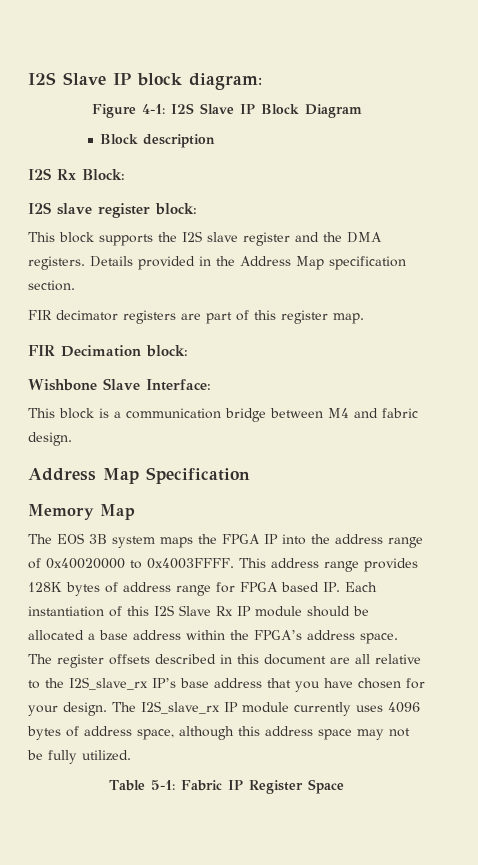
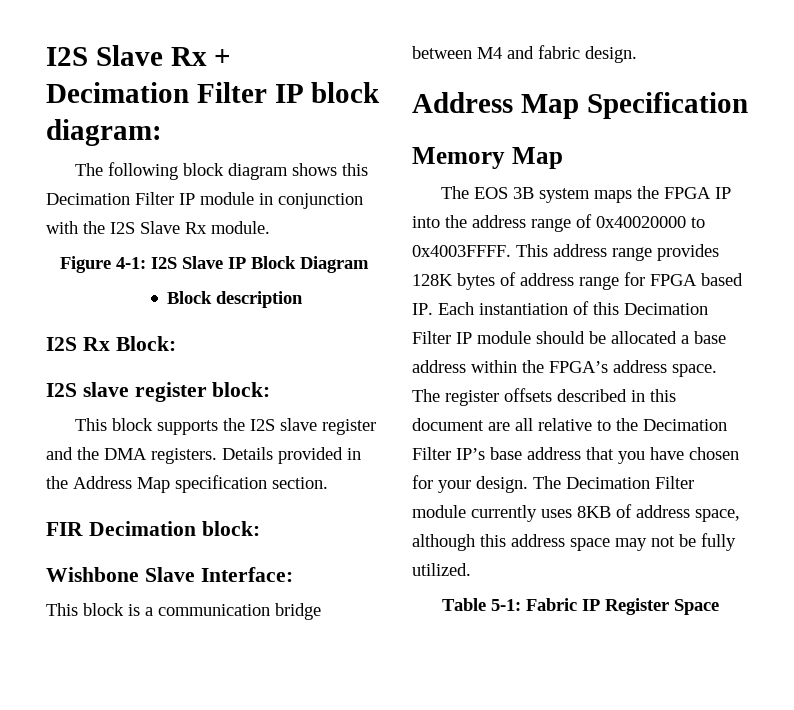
[28,72,106,85] I2S Slave -> [46,45,232,66] [46,82,267,103] I2S Slave Rx + Decimation Filter
(262, 81) none -> [75,162,369,180] [46,192,363,209] [46,221,270,234] // The following block diagram shows this Decimation Filter IP module in conjunction with the I2S Slave Rx module.
[28,310,364,324] // FIR decimator registers are part of this register map. -> (328, 483) none
[154,605,233,616] I2S Slave Rx -> [624,303,708,315] [412,331,451,344] Decimation Filter
[69,677,148,690] I2S_slave_rx -> [643,419,727,431] [412,447,451,460] Decimation Filter
[141,701,238,714] I2S_slave_rx IP -> [566,476,694,489] Decimation Filter
[388,702,420,713] [27,726,61,740] 4096 bytes -> [577,506,611,518] 8KB

